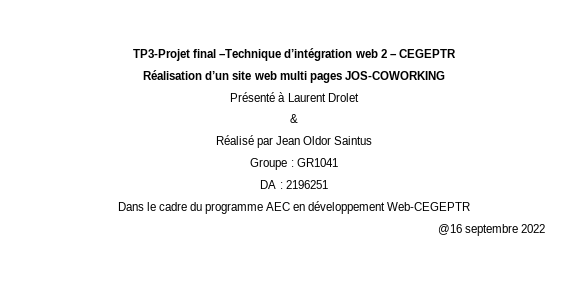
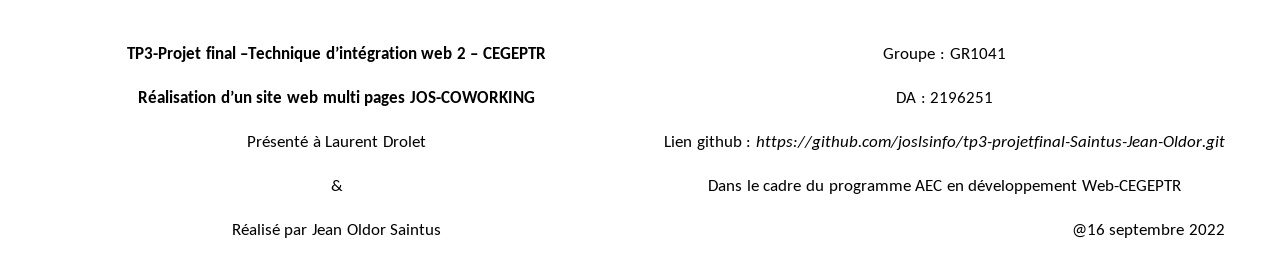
(328, 184) none -> [664,136,1225,150] // Lien github : https://github.com/joslsinfo/tp3-projetfinal-Saintus-Jean-Oldor.git

